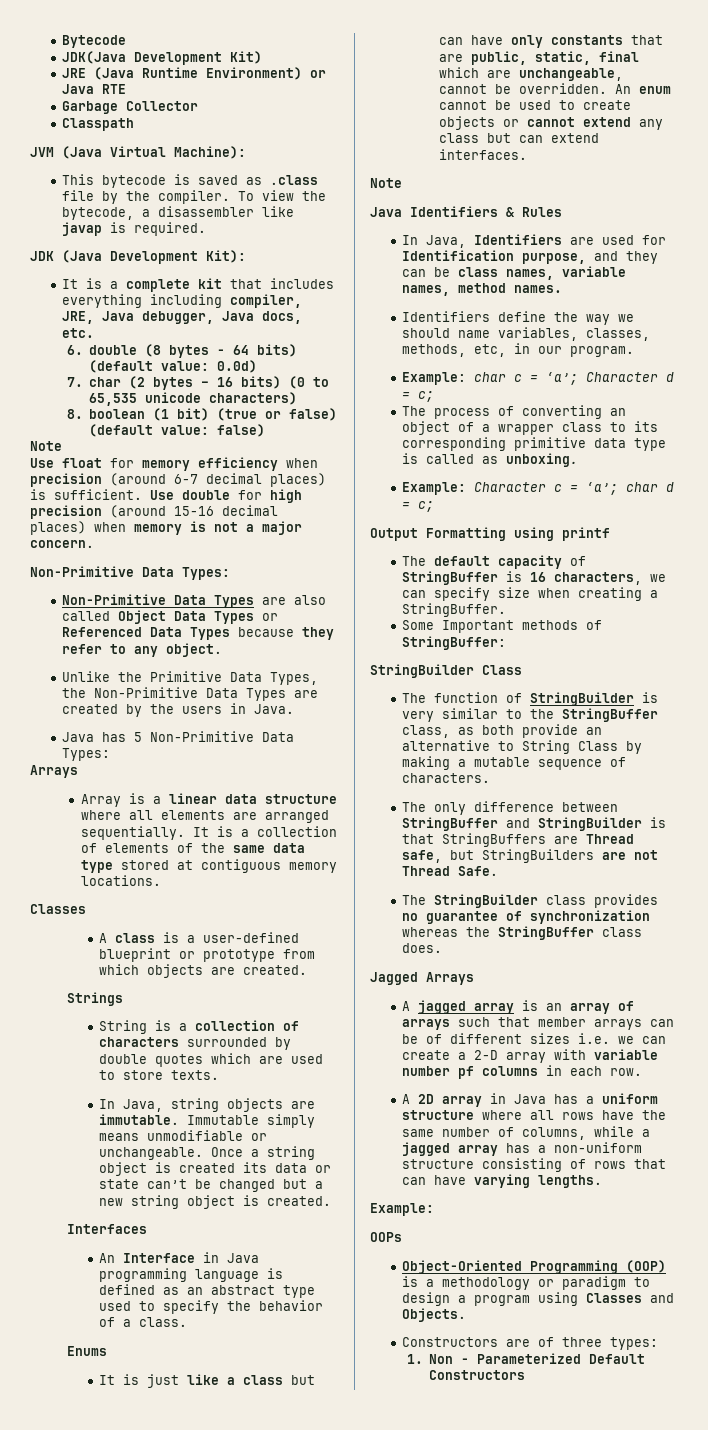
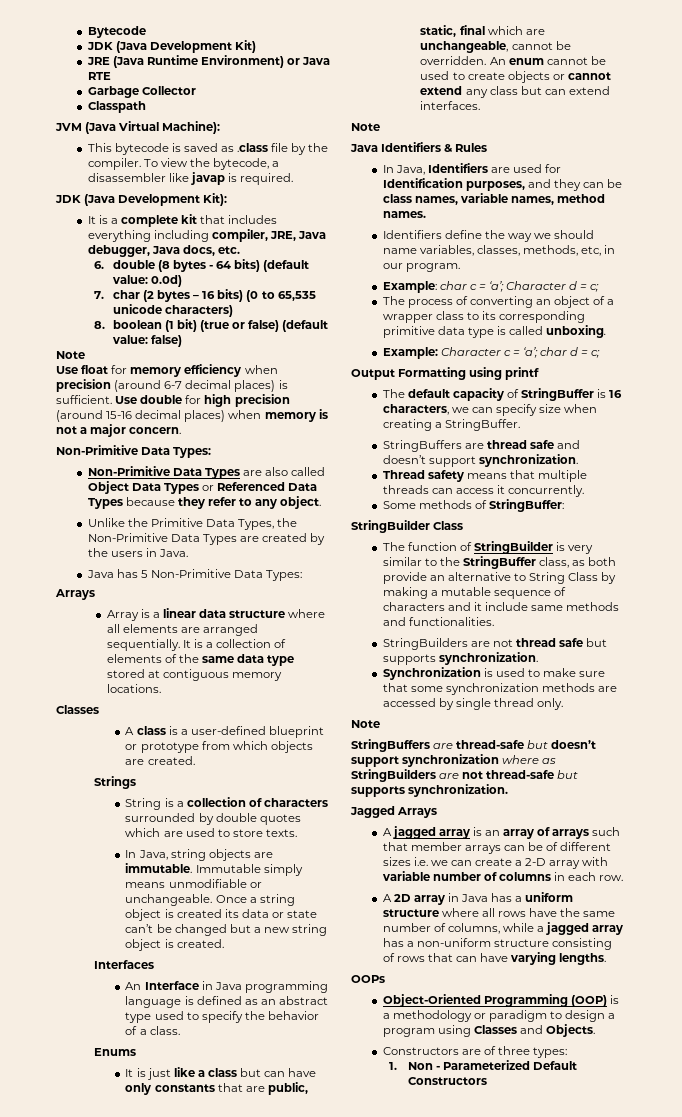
[62,51,127,64] JDK(Java -> [86,41,147,53] JDK (Java
[522,253,587,264] purpose, -> [465,181,525,191] purposes,
[482,456,499,464] as -> (544, 330) none
(507, 610) none -> [382,440,581,452] [382,454,578,467] [382,470,588,482] [382,485,585,497] // StringBuffers are thread safe and doesn’t support synchronization. // Thread safety means that multiple threads can access it concurrently.
[442,620,515,633] Important -> (416, 505) none
[402,773,491,783] [402,801,619,815] [402,817,667,831] [402,833,635,847] [402,849,659,863] [402,866,499,876] [402,894,659,908] [402,910,651,924] [402,926,643,940] [402,943,443,953] characters. // The only difference between StringBuffer and StringBuilder is that StringBuffers are Thread safe, but StringBuilders are not Thread Safe. // The StringBuilder class provides no guarantee of synchronization whereas the StringBuffer class does. -> [382,602,620,611] [382,617,494,626] [382,638,608,650] [382,652,538,665] [382,667,606,680] [382,683,618,695] [382,698,564,710] [351,720,380,728] [351,739,597,752] [351,754,557,767] [351,769,579,782] [351,784,509,797] characters and it include same methods and functionalities. // StringBuilders are not thread safe but supports synchronization. // Synchronization is used to make sure that some synchronization methods are accessed by single thread only. // Note // StringBuffers are thread-safe but doesn’t support synchronization where as StringBuilders are not thread-safe but supports synchronization.
[458,1066,475,1079] pf -> [483,872,497,881] of
[370,1203,434,1216] // Example: -> (607, 959) none

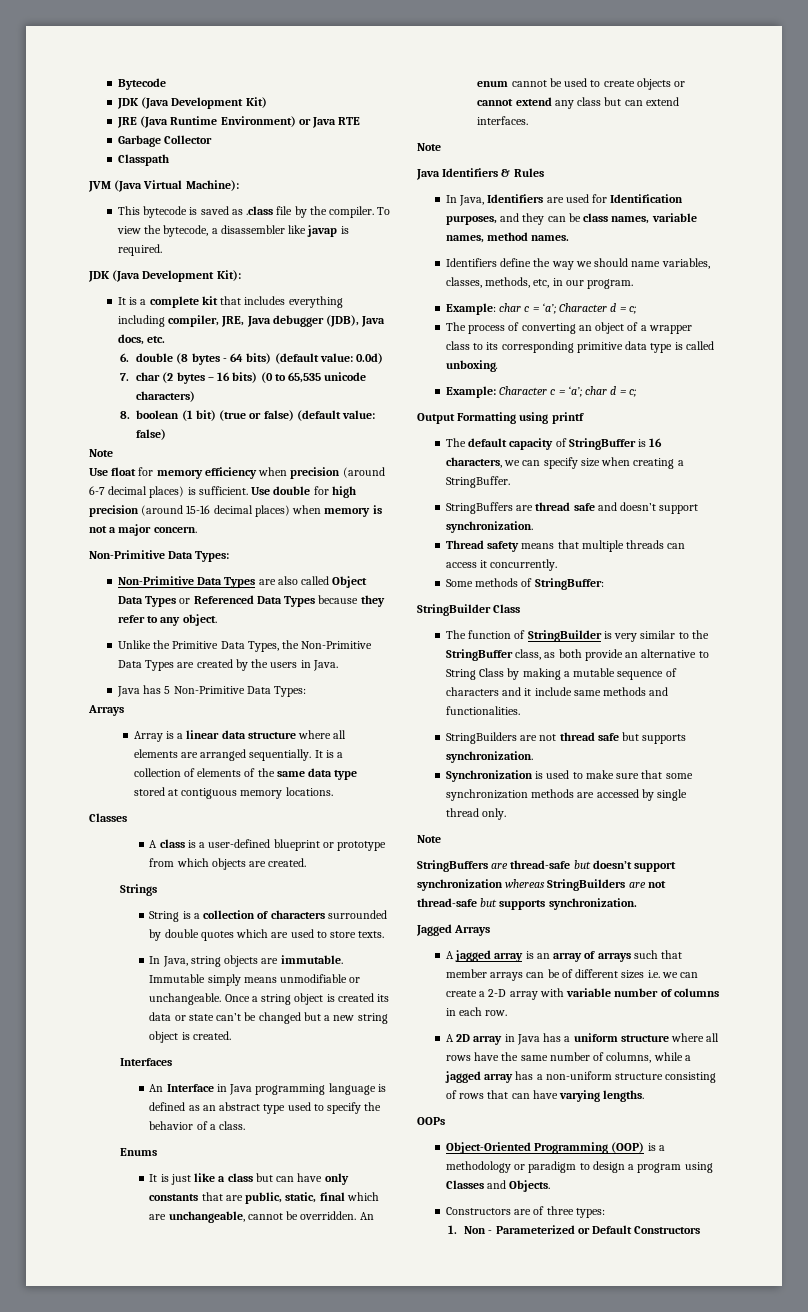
[87,245,150,257] debugger, -> [272,315,360,327] debugger (JDB),
[502,755,557,764] where as -> [505,879,546,888] whereas
(531, 1065) none -> [577,1227,590,1234] or

